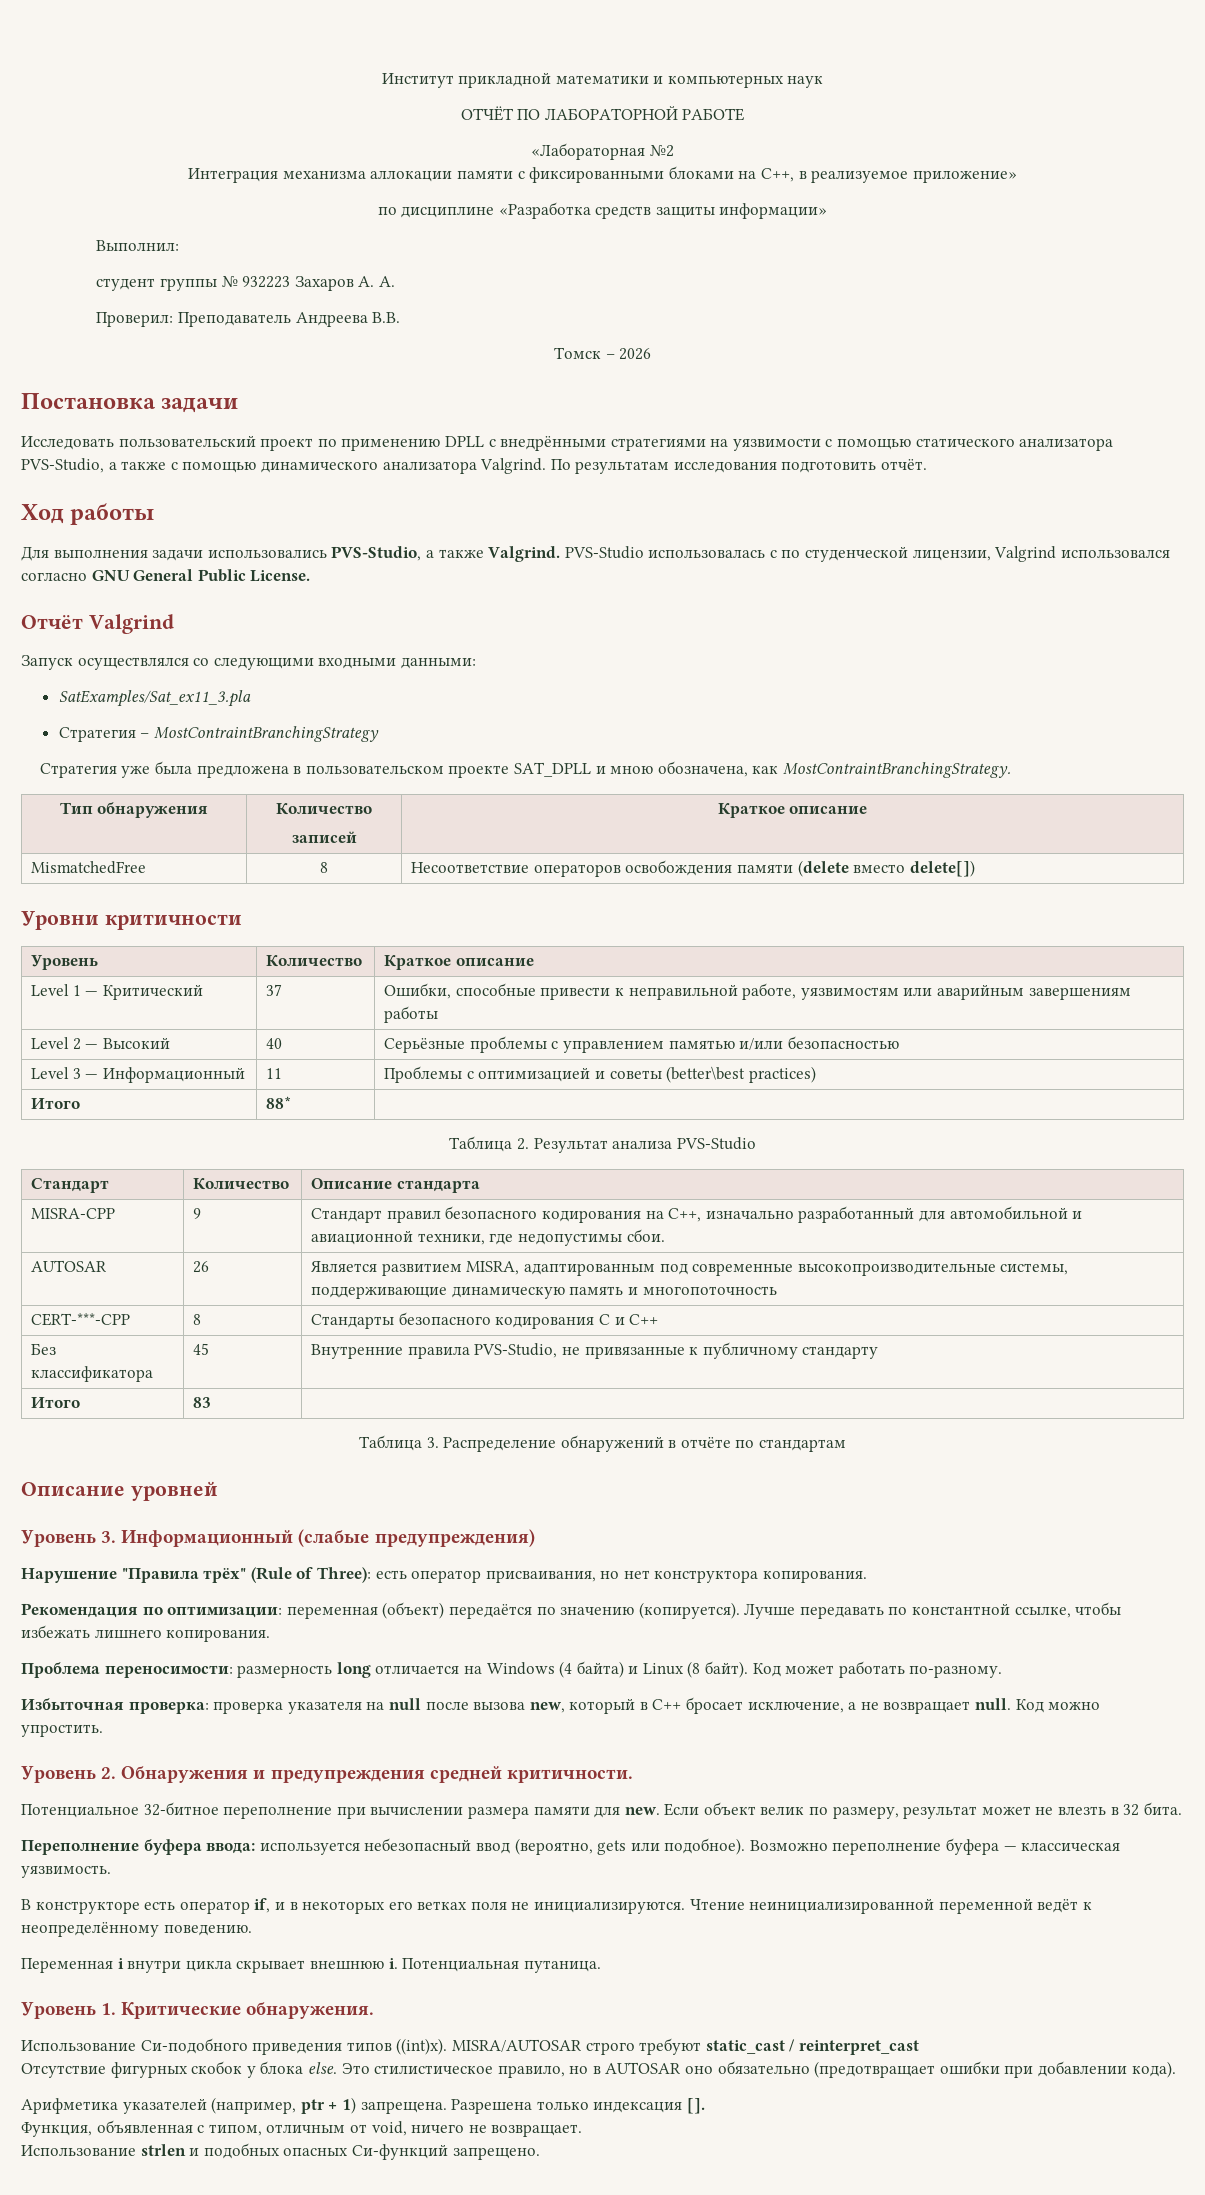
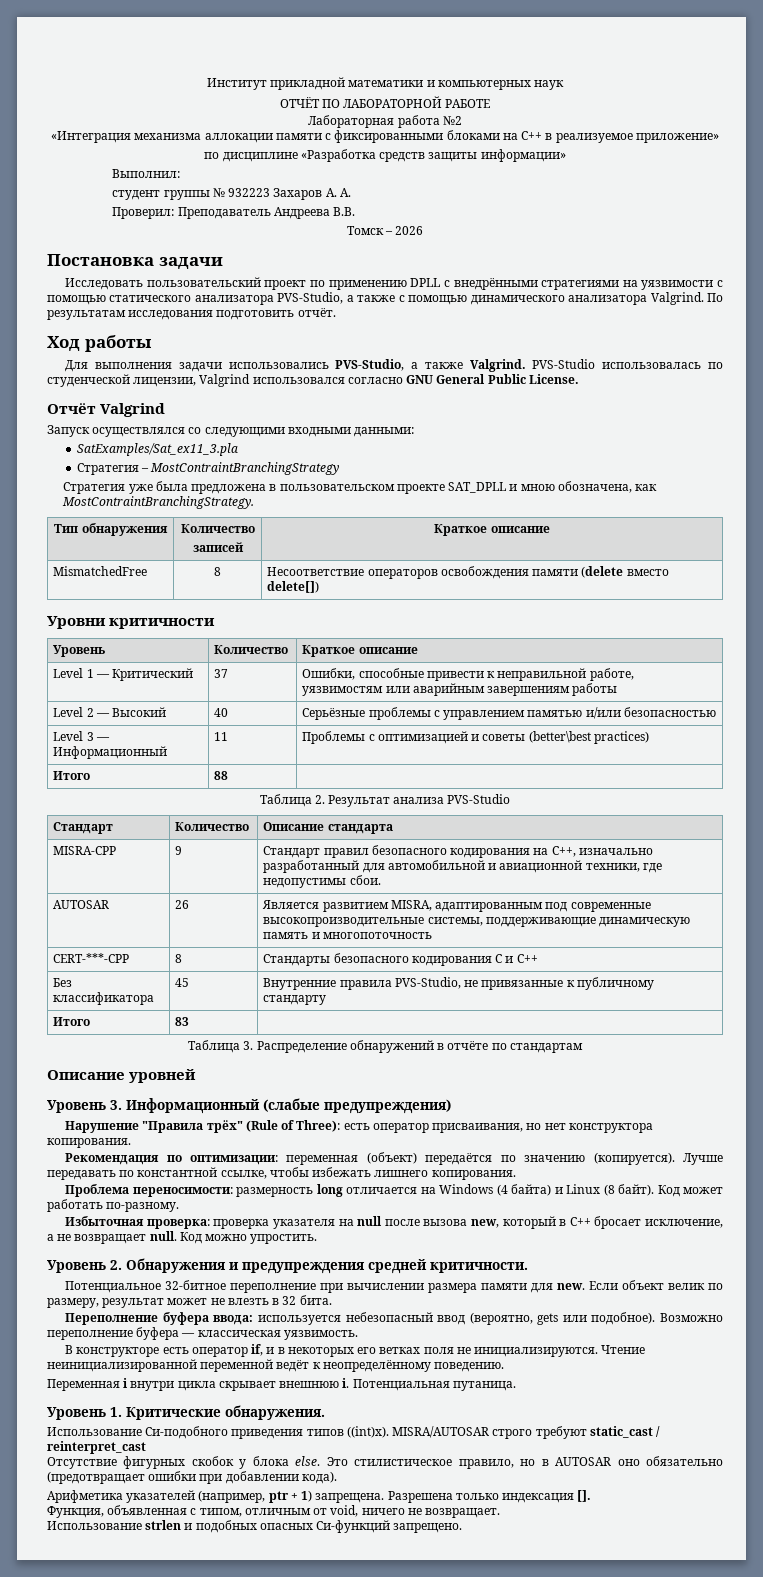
[531,143,646,160] «Лабораторная -> [308,115,440,128] Лабораторная работа
[188,168,279,183] Интеграция -> [51,131,132,143] «Интеграция
[760,168,794,182] C++, -> [521,131,543,140] C++
[769,550,777,558] с -> (702, 365) none
[266,1096,292,1109] 88* -> [214,771,229,780] 88

